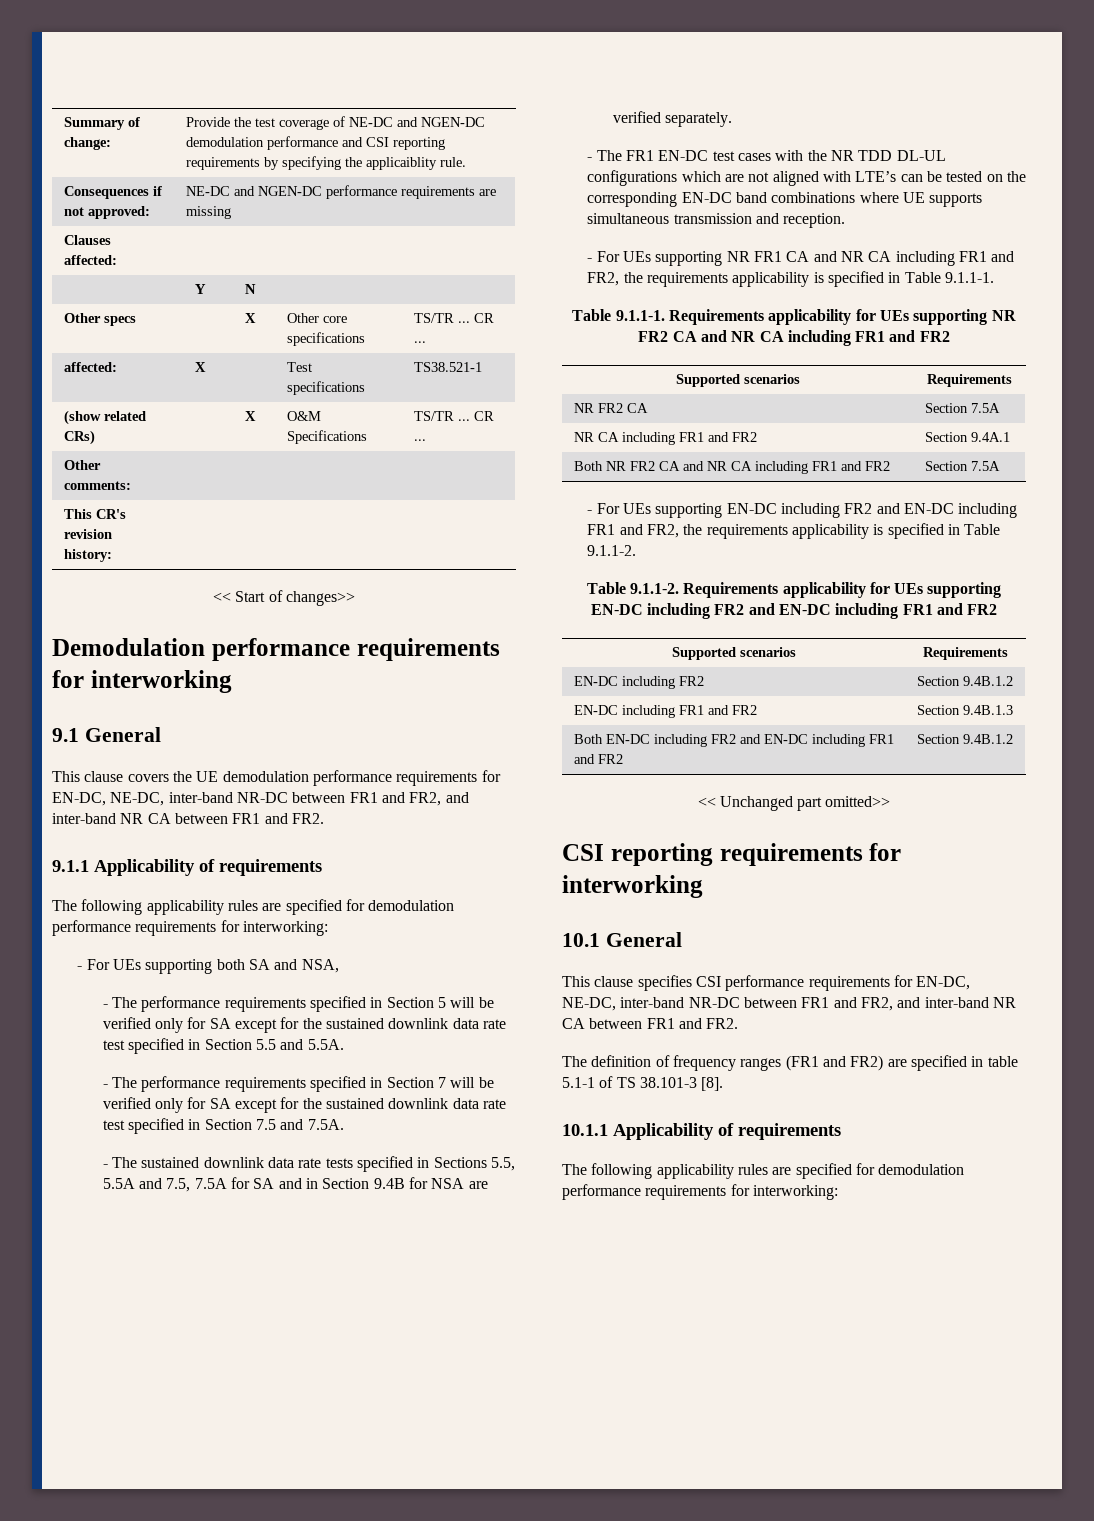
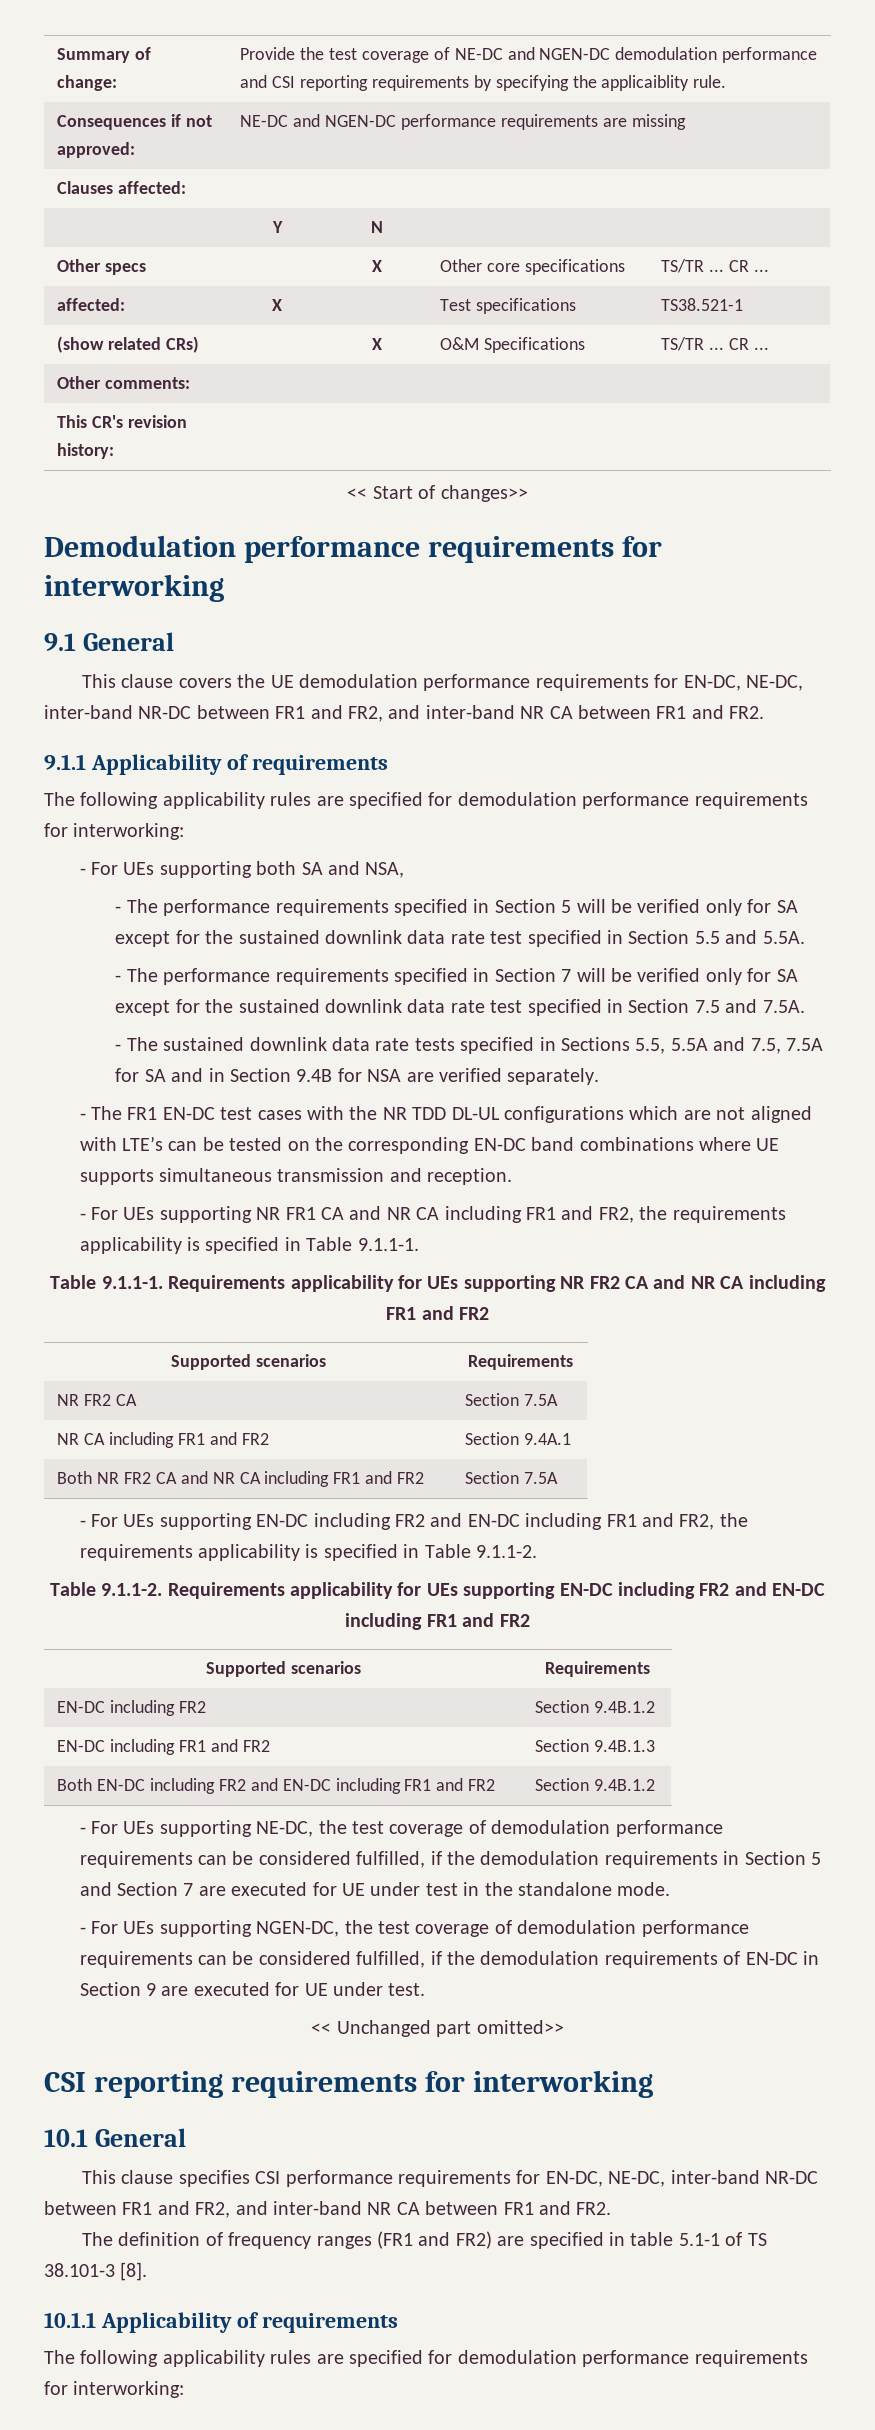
(1013, 739) none -> [79,1820,723,1837] [79,1851,822,1868] [79,1882,671,1896] [79,1920,749,1937] [79,1951,820,1968] [79,1982,426,1996] // - For UEs supporting NE-DC, the test coverage of demodulation performance requirements can be considered fulfilled, if the demodulation requirements in Section 5 and Section 7 are executed for UE under test in the standalone mode. // - For UEs supporting NGEN-DC, the test coverage of demodulation performance requirements can be considered fulfilled, if the demodulation requirements of EN-DC in Section 9 are executed for UE under test.

